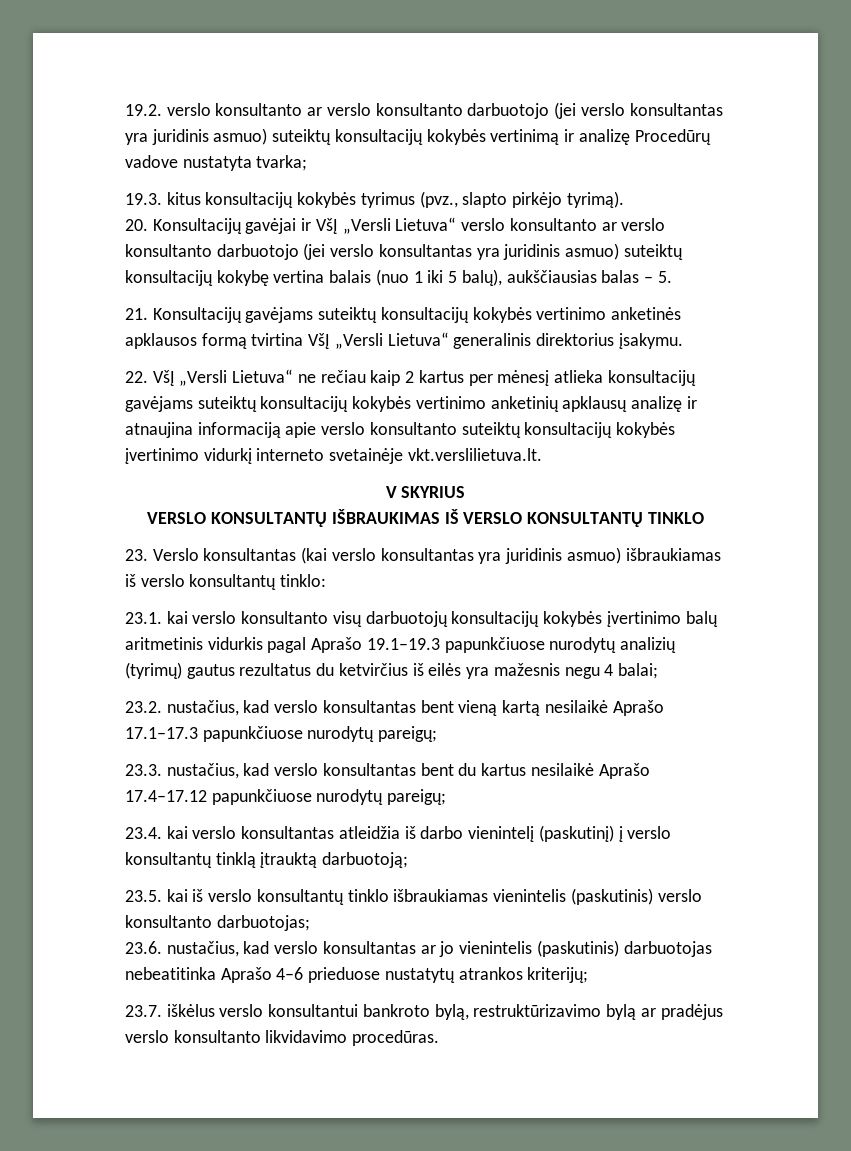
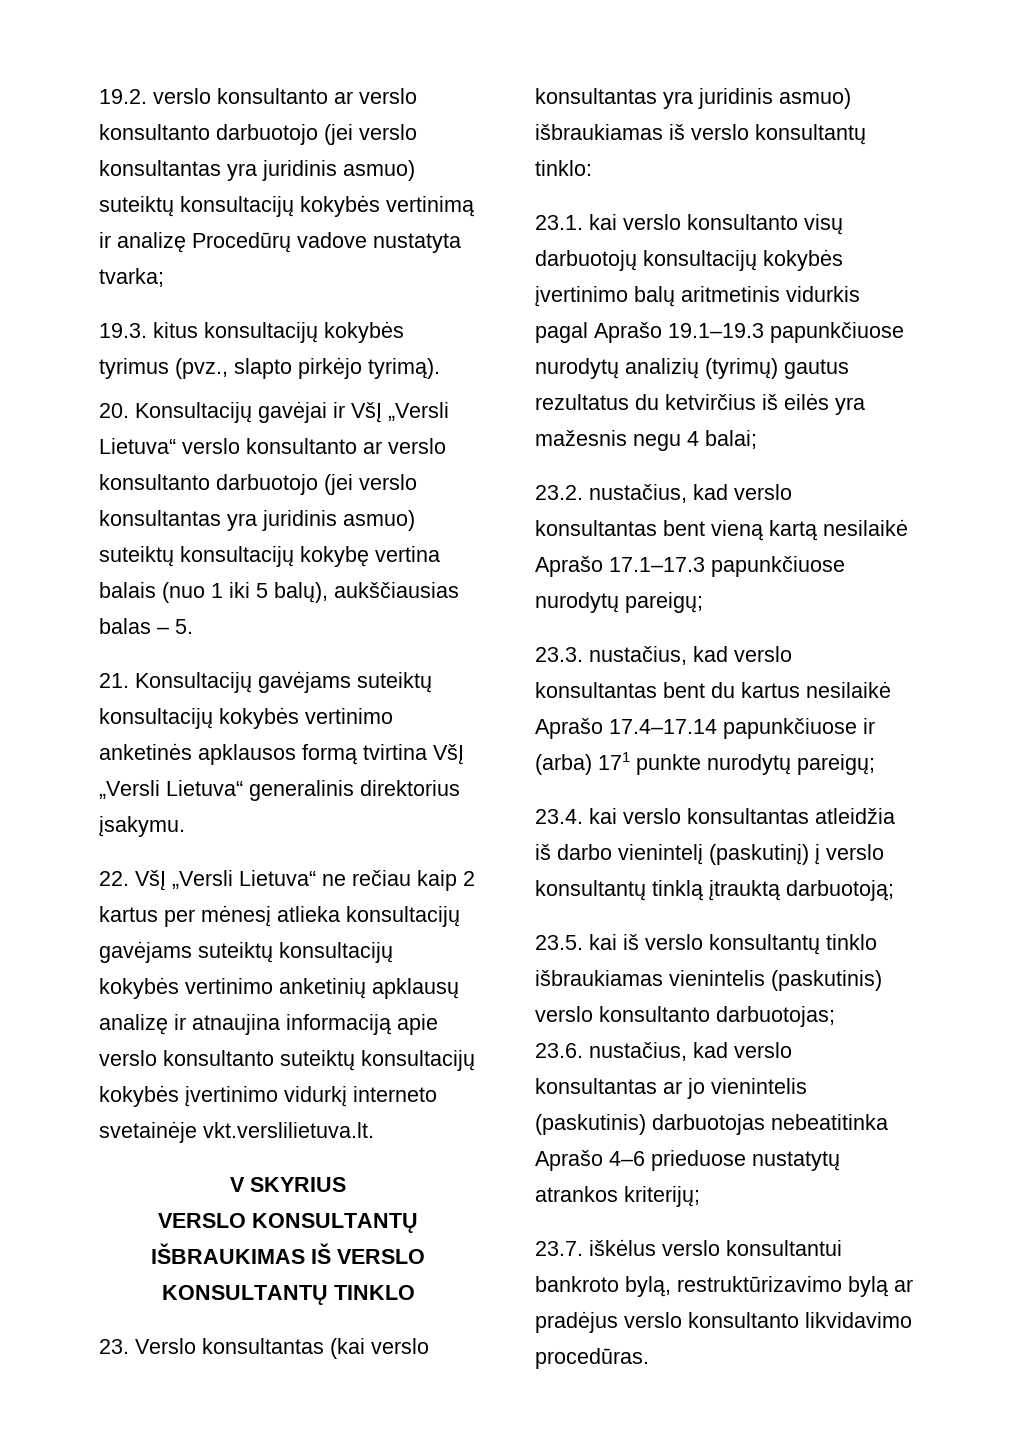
[125,789,312,805] 17.4–17.12 papunkčiuose -> [609,718,875,739] [535,752,701,775] 17.4–17.14 papunkčiuose ir (arba) 171 punkte

